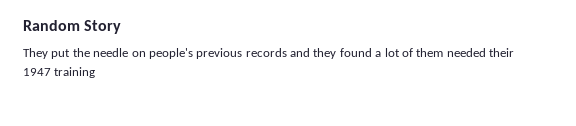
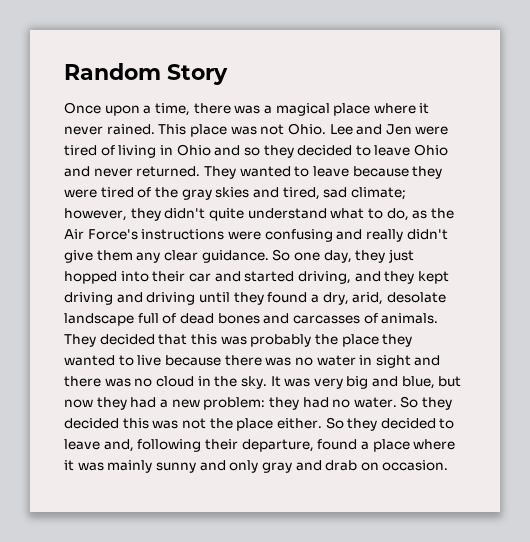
[23,48,514,59] [23,67,96,78] They put the needle on people's previous records and they found a lot of them needed their 1947 training -> [64,102,430,116] [64,123,449,137] [64,144,449,158] [64,166,443,179] [64,187,406,200] [64,208,454,221] [64,229,448,242] [64,249,414,263] [64,271,449,284] [64,292,446,305] [64,313,439,326] [64,334,413,347] [64,355,441,368] [64,376,462,389] [64,396,453,410] [64,417,455,431] [64,439,456,452] [64,460,449,473] Once upon a time, there was a magical place where it never rained. This place was not Ohio. Lee and Jen were tired of living in Ohio and so they decided to leave Ohio and never returned. They wanted to leave because they were tired of the gray skies and tired, sad climate; however, they didn't quite understand what to do, as the Air Force's instructions were confusing and really didn't give them any clear guidance. So one day, they just hopped into their car and started driving, and they kept driving and driving until they found a dry, arid, desolate landscape full of dead bones and carcasses of animals. They decided that this was probably the place they wanted to live because there was no water in sight and there was no cloud in the sky. It was very big and blue, but now they had a new problem: they had no water. So they decided this was not the place either. So they decided to leave and, following their departure, found a place where it was mainly sunny and only gray and drab on occasion.

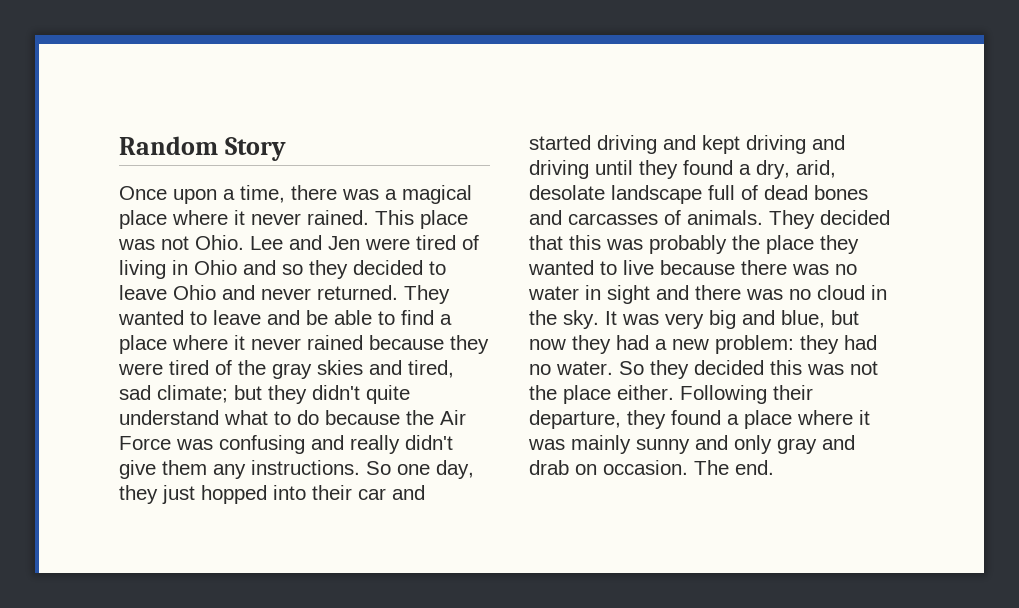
(349, 171) none -> [267,310,452,325] [119,335,363,354] and be able to find a place where it never rained
[64,208,127,221] however, -> [234,385,262,400] but
[386,208,454,221] [64,229,261,240] do, as the Air Force's instructions were -> [297,410,466,425] [119,436,213,450] do because the Air Force was
[163,250,269,263] clear guidance. -> [251,460,360,475] instructions.
[297,271,415,284] driving, and they -> [597,135,696,154] driving and
[325,417,455,431] [64,439,202,452] So they decided to leave and, following -> [680,385,767,404] Following
(314, 445) none -> [627,410,666,429] they
(449, 465) none -> [694,460,774,475] The end.

